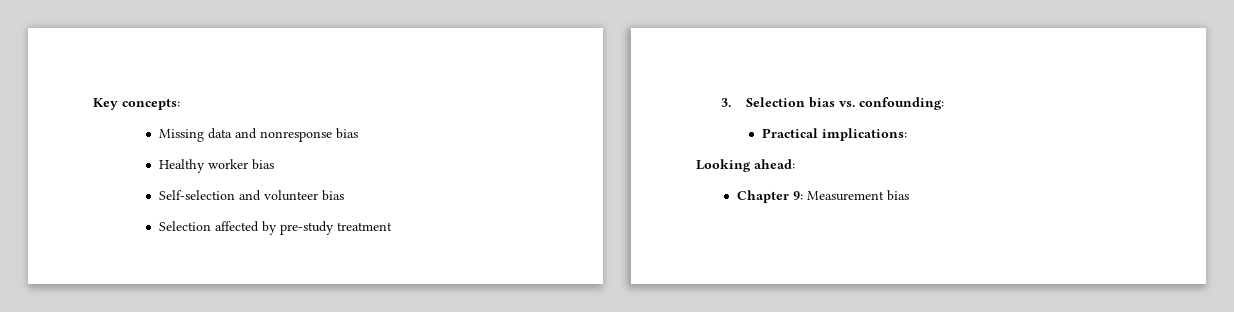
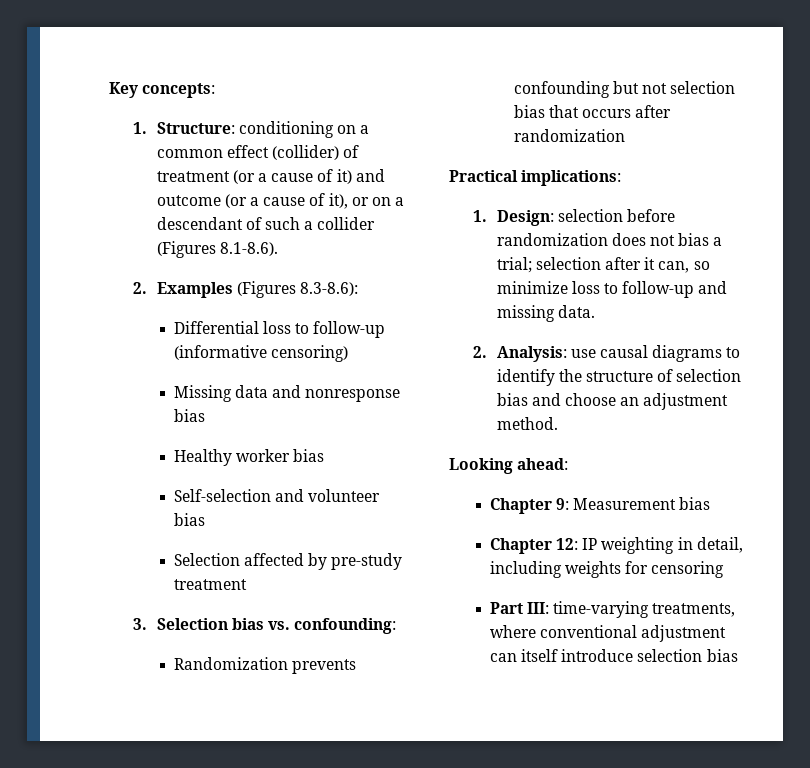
(180, 104) none -> [132,121,370,138] [156,145,360,160] [156,169,385,184] [156,193,405,209] [156,217,376,230] [156,241,278,258] [132,281,358,298] [173,321,386,338] [173,345,348,362] // 1. Structure: conditioning on a common effect (collider) of treatment (or a cause of it) and outcome (or a cause of it), or on a descendant of such a collider (Figures 8.1-8.6). // 2. Examples (Figures 8.3-8.6): // Differential loss to follow-up (informative censoring)
[761,128,907,141] Practical implications: -> [173,657,356,674] [513,81,736,98] [513,105,672,118] [513,129,625,142] [449,170,622,186] [472,209,675,226] [496,233,723,246] [496,257,710,273] [496,281,728,298] [496,305,595,322] [472,345,741,362] [496,369,742,386] [496,393,729,410] [496,417,558,430] Randomization prevents confounding but not selection bias that occurs after randomization // Practical implications: // 1. Design: selection before randomization does not bias a trial; selection after it can, so minimize loss to follow-up and missing data. // 2. Analysis: use causal diagrams to identify the structure of selection bias and choose an adjustment method.
(909, 195) none -> [489,537,743,554] [489,561,725,578] [489,601,736,618] [489,625,727,642] [489,649,738,662] // Chapter 12: IP weighting in detail, including weights for censoring // Part III: time-varying treatments, where conventional adjustment can itself introduce selection bias

